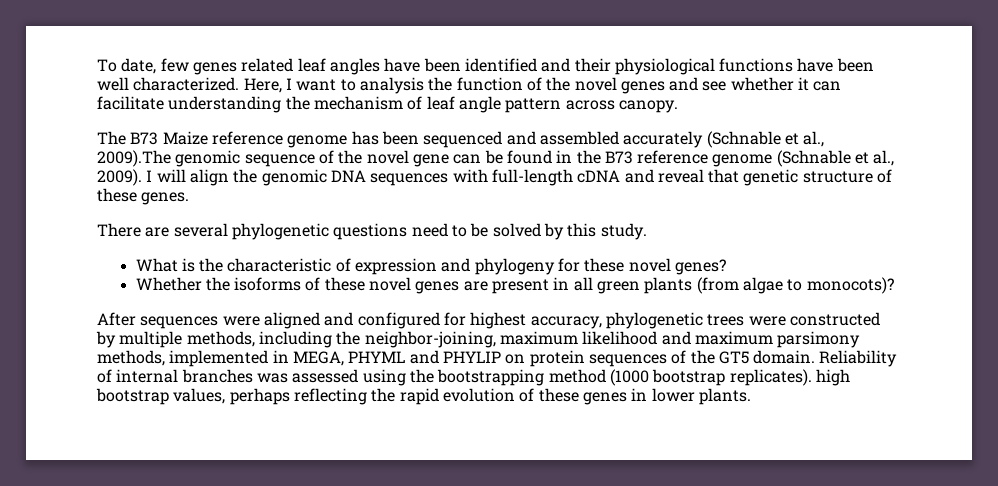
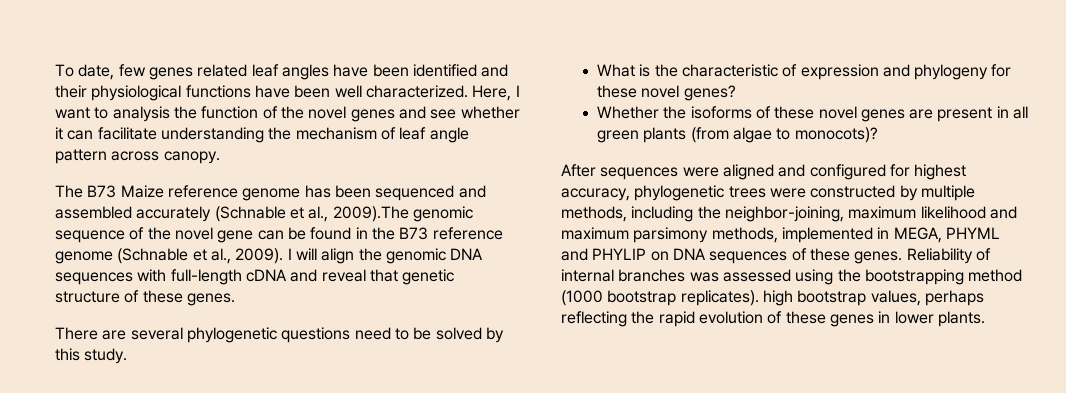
[529,350,585,367] protein -> [672,248,706,260] DNA
[690,350,816,364] the GT5 domain. -> [809,248,903,264] these genes.

